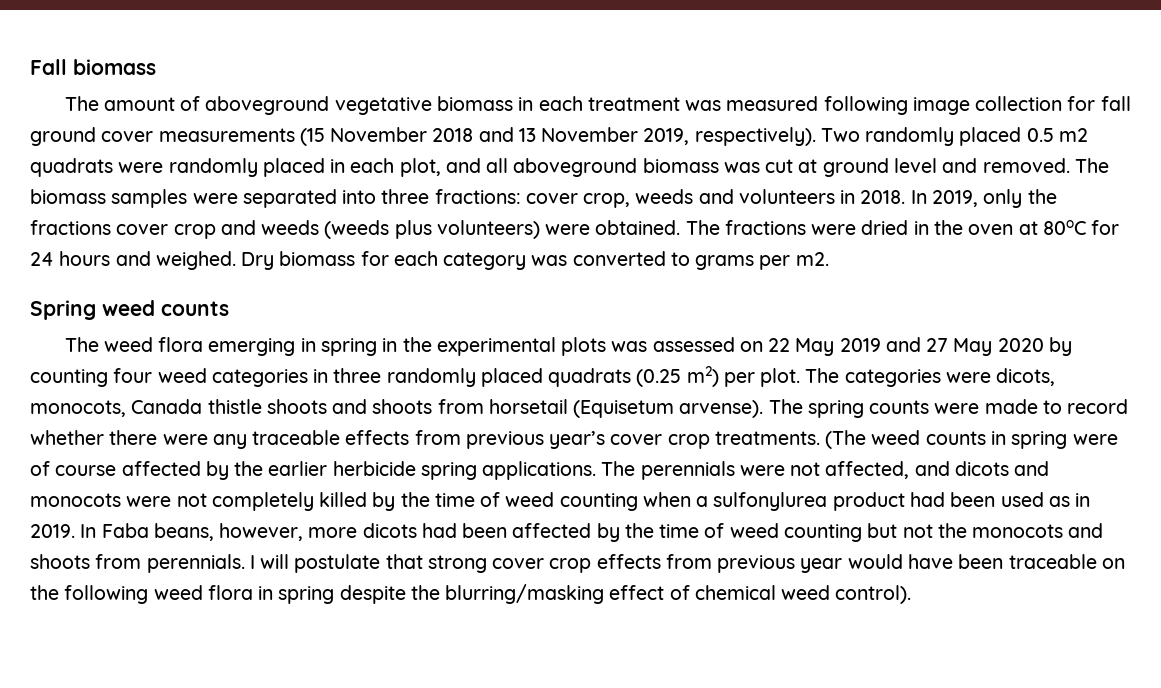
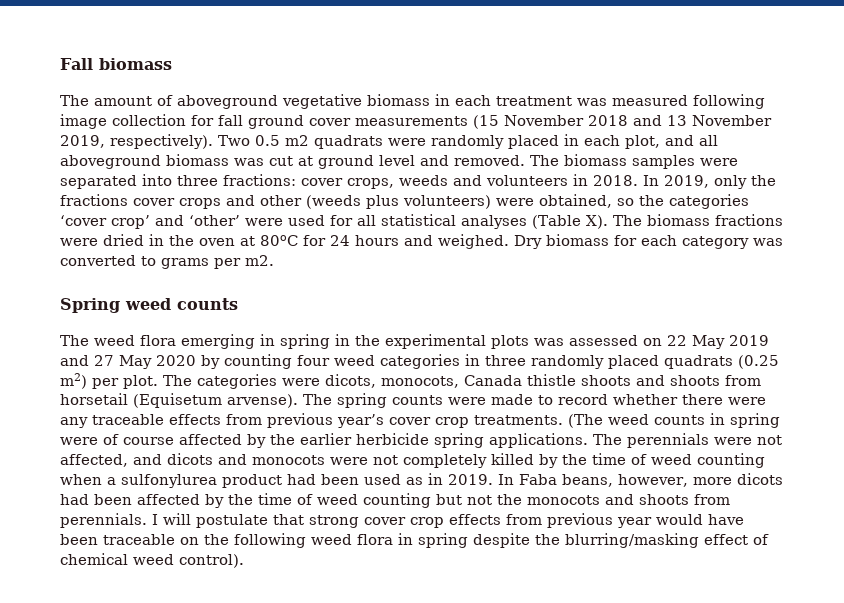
[865,127,1022,146] randomly placed -> (250, 140) none
[583,193,631,208] crop, -> [347,178,394,189] crops,
[173,220,320,239] crop and weeds -> [179,195,302,209] crops and other
[595,220,720,235] obtained. The -> [539,194,749,209] [60,214,710,229] obtained, so the categories ‘cover crop’ and ‘other’ were used for all statistical analyses (Table X). The biomass

